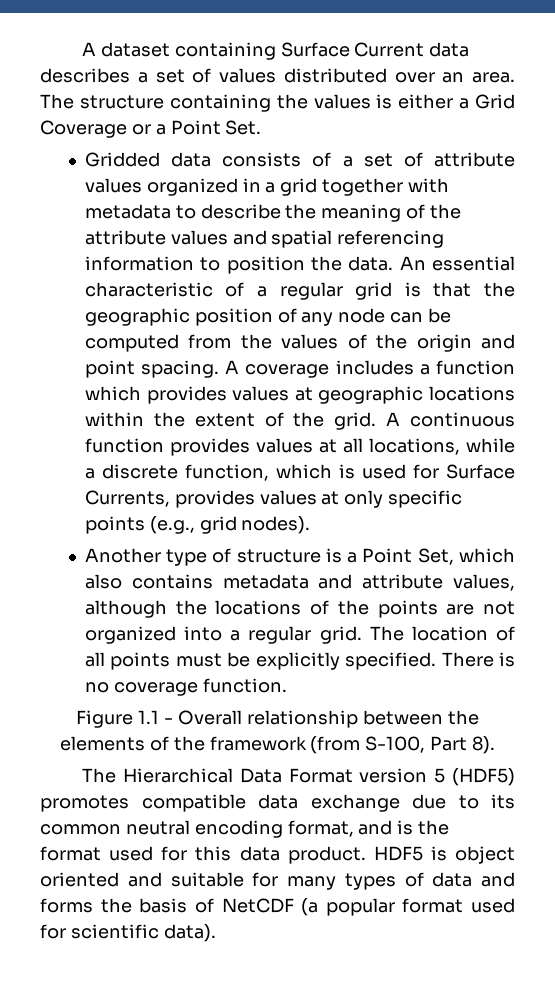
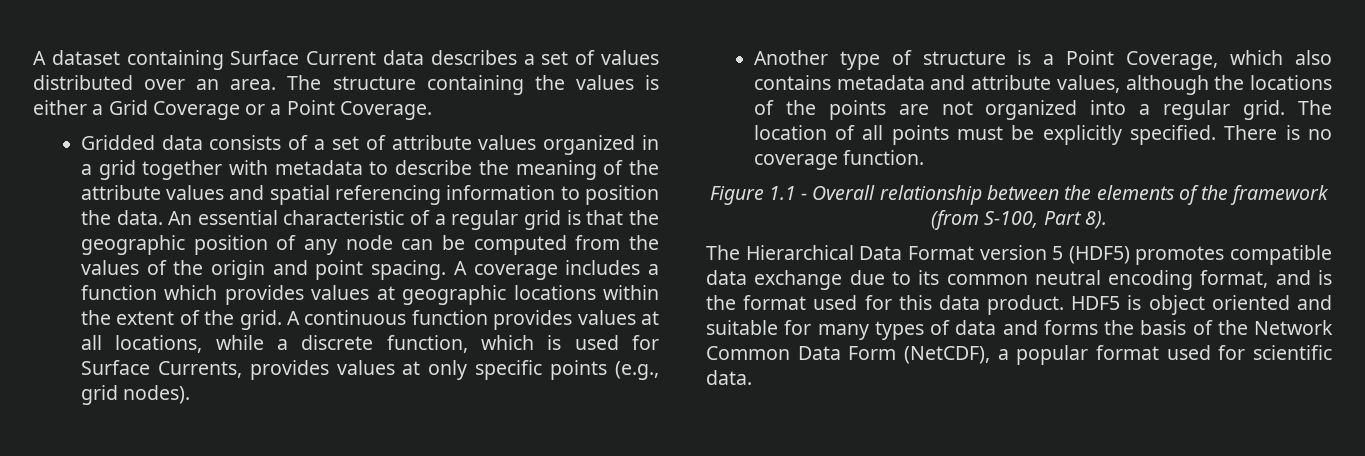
[225,120,262,135] Set. -> [339,101,432,120] Coverage.
[417,548,454,565] Set, -> [1126,51,1219,70] Coverage,
[221,898,319,916] NetCDF (a -> [1217,320,1333,335] [706,346,1009,364] the Network Common Data Form (NetCDF), a
[163,924,216,942] data). -> [706,370,752,385] data.

